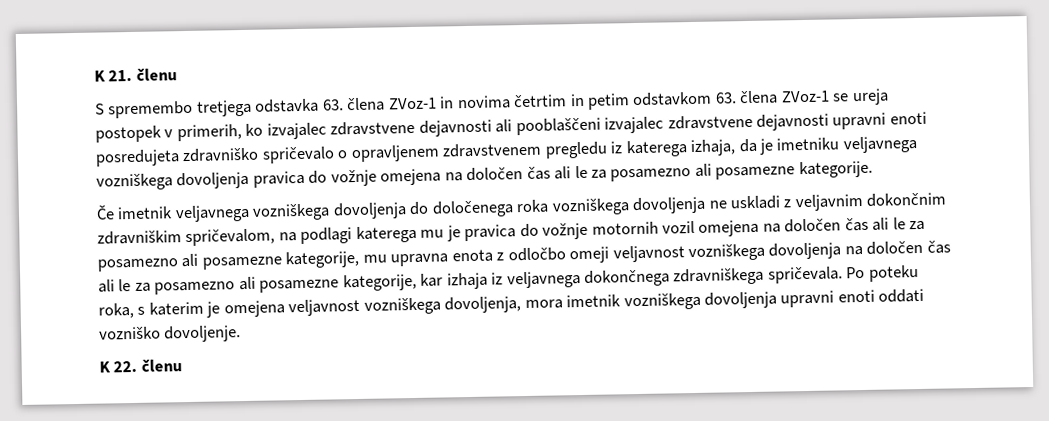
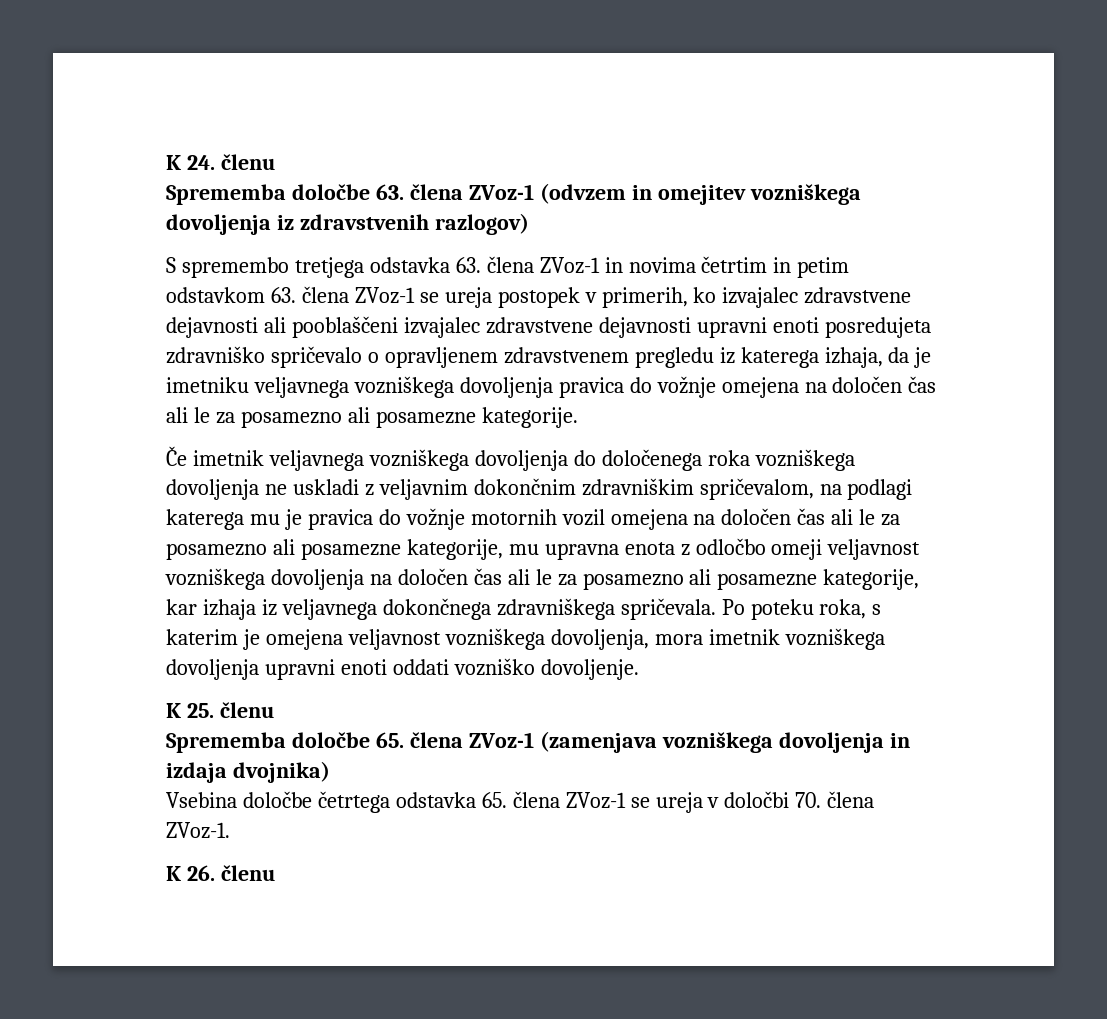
[94,67,177,82] K 21. členu -> [166,154,275,170] [166,183,861,205] [166,213,529,235] K 24. členu // Sprememba določbe 63. člena ZVoz-1 (odvzem in omejitev vozniškega dovoljenja iz zdravstvenih razlogov)
[113,358,182,373] 22. členu -> [186,702,274,718] [166,731,910,753] [166,761,330,783] [166,791,875,813] [166,822,230,839] [166,865,275,881] 25. členu // Sprememba določbe 65. člena ZVoz-1 (zamenjava vozniškega dovoljenja in izdaja dvojnika) // Vsebina določbe četrtega odstavka 65. člena ZVoz-1 se ureja v določbi 70. člena ZVoz-1. // K 26. členu

